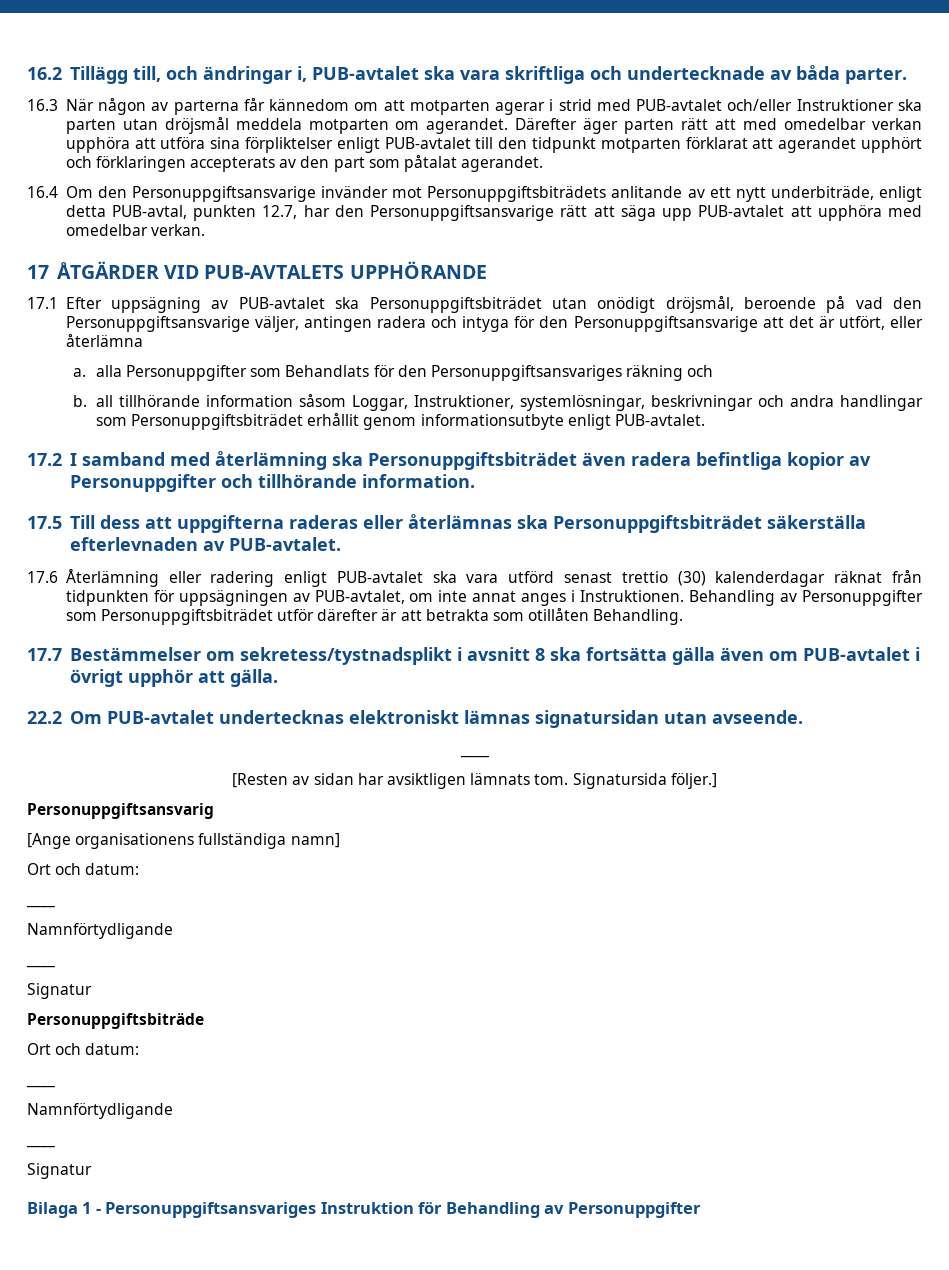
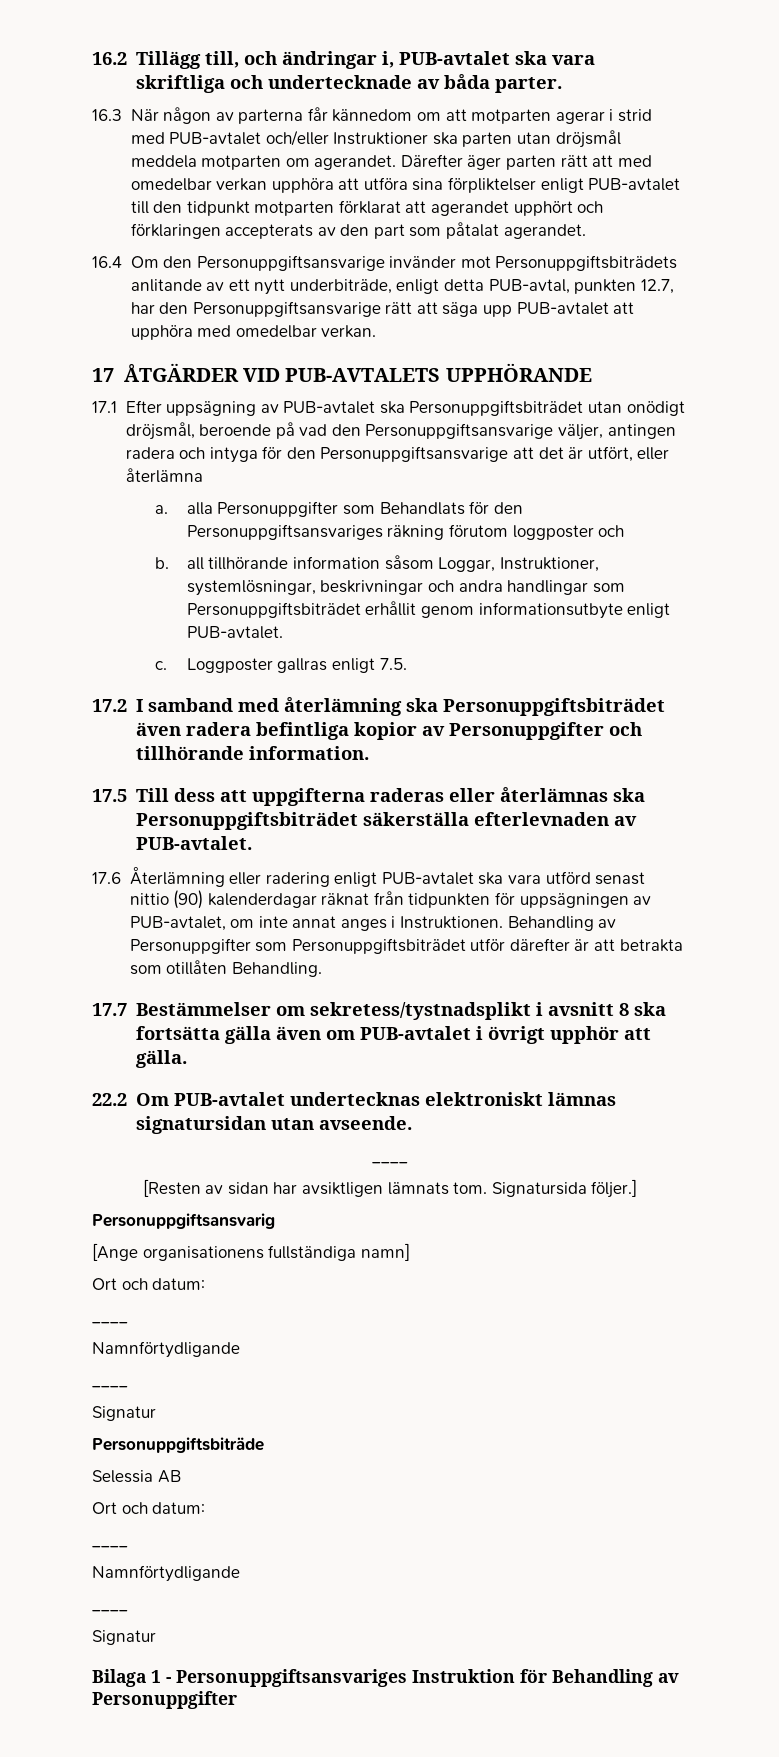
(684, 373) none -> [449,524,594,540] förutom loggposter
(706, 420) none -> [155,658,407,673] // c. Loggposter gallras enligt 7.5.
[621,571,706,586] trettio (30) -> [129,890,204,909] nittio (90)
(204, 1021) none -> [92,1470,181,1483] // Selessia AB

